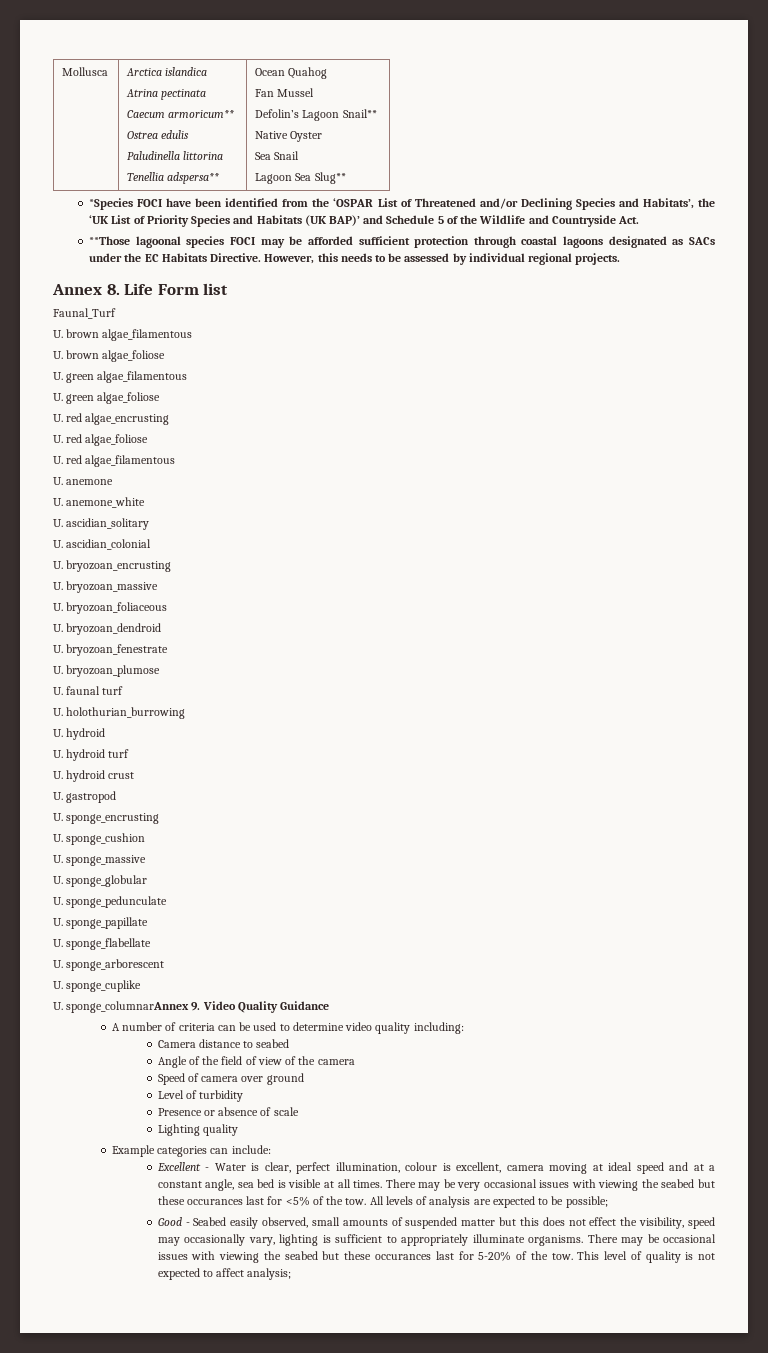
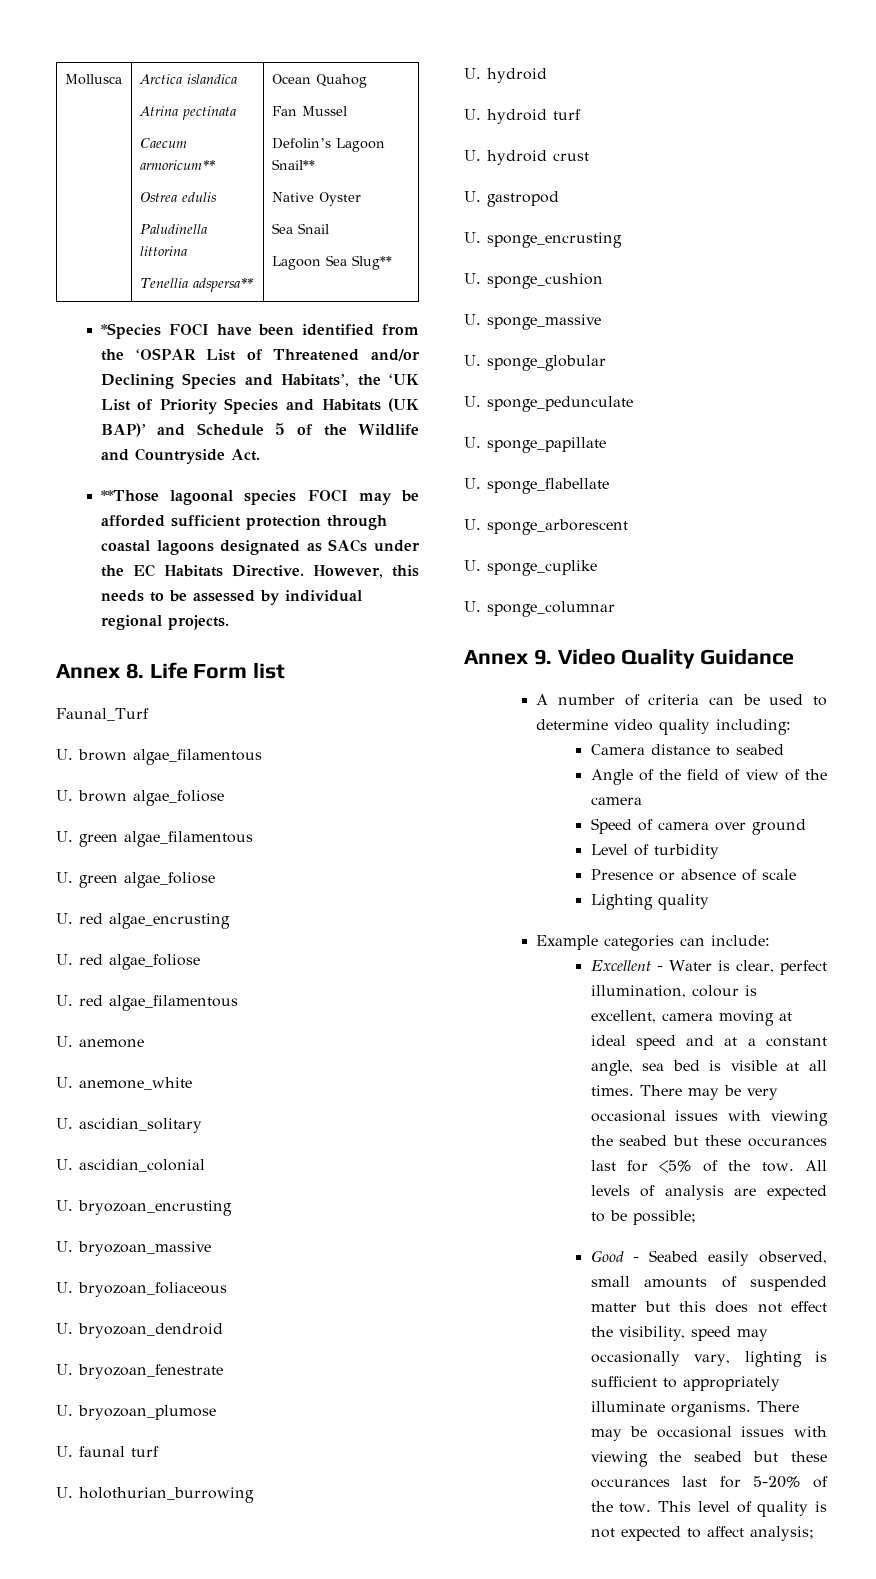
[66,1001,190,1013] sponge_columnarAnnex -> [487,601,615,617] [464,650,529,665] sponge_columnar // Annex

